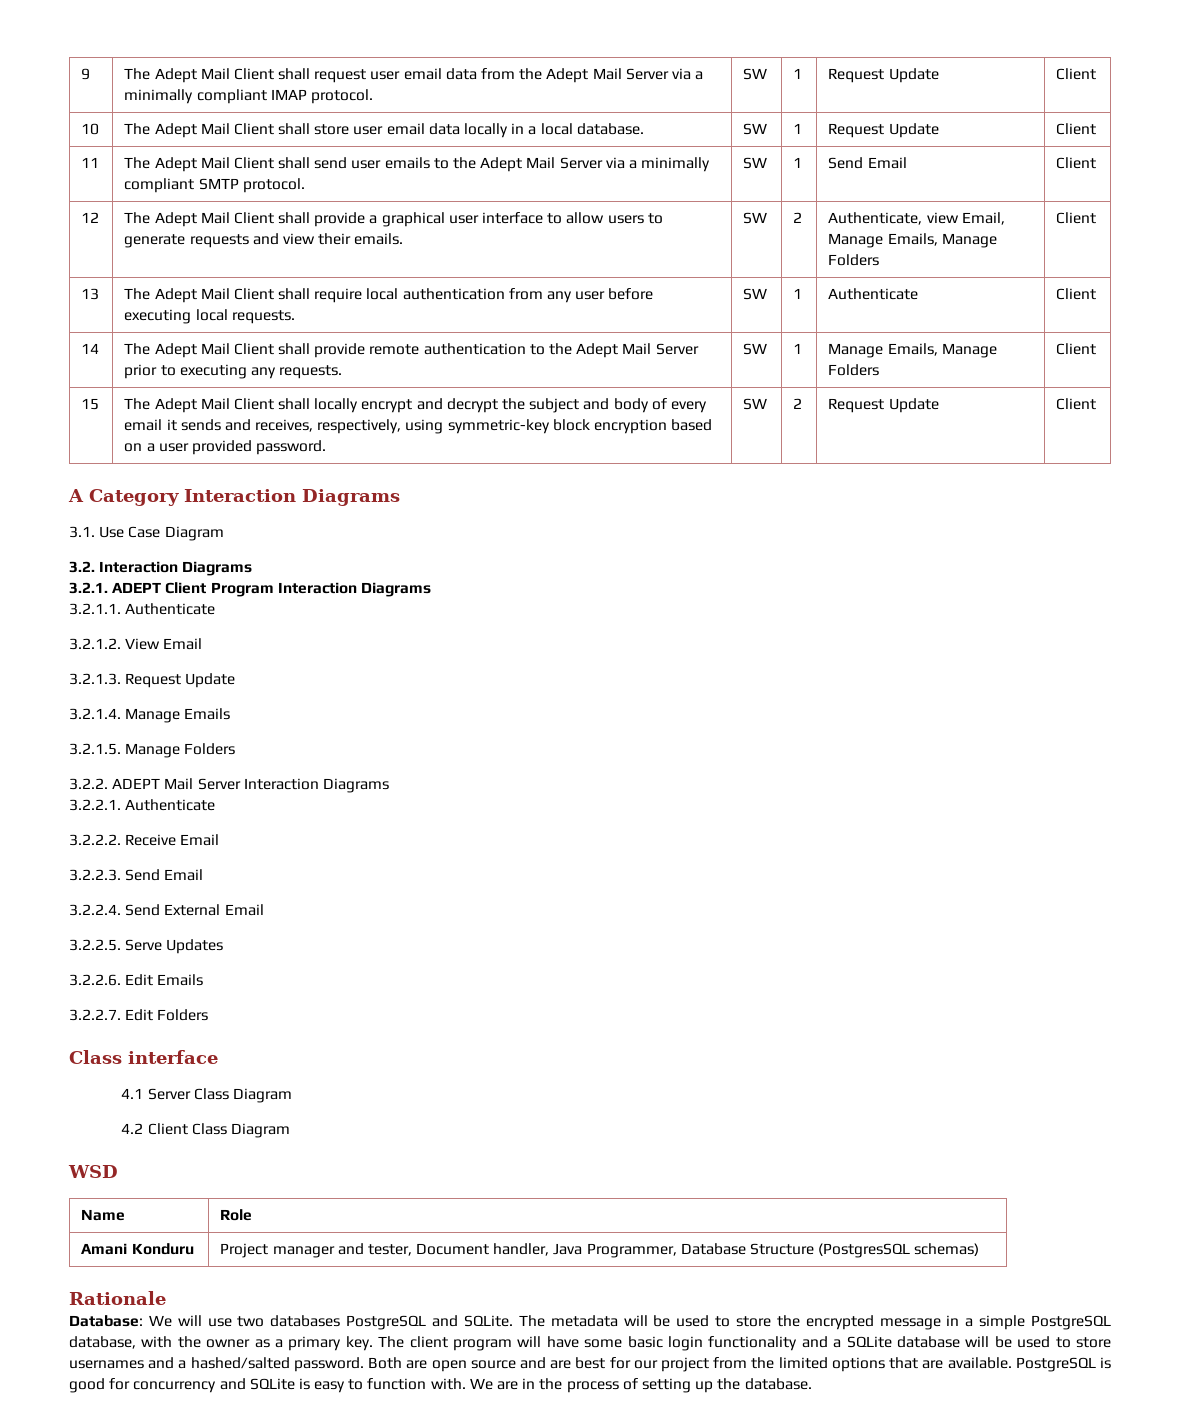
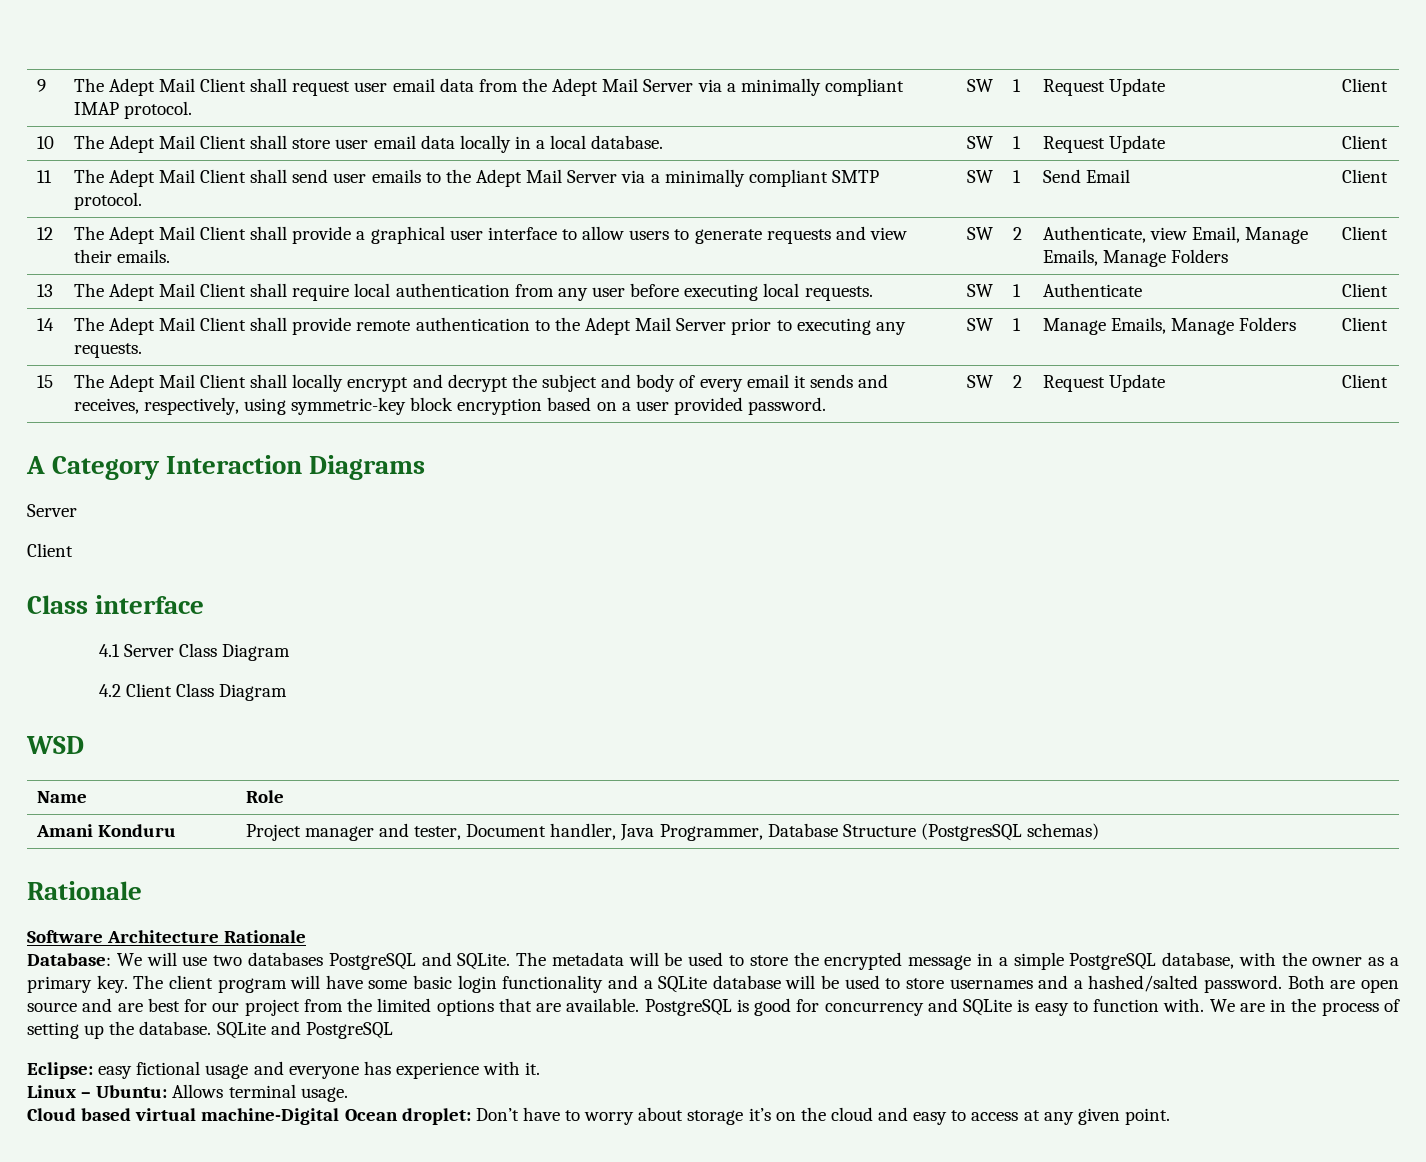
[69,526,224,541] [69,561,253,576] [69,582,431,597] [69,603,216,615] [69,638,203,650] [69,673,236,688] [69,708,231,723] [69,743,236,758] [69,778,389,793] [69,799,216,811] [69,834,220,846] [69,869,204,881] [69,904,264,916] [69,939,224,954] [69,974,204,986] [69,1009,209,1021] 3.1. Use Case Diagram // 3.2. Interaction Diagrams // 3.2.1. ADEPT Client Program Interaction Diagrams // 3.2.1.1. Authenticate // 3.2.1.2. View Email // 3.2.1.3. Request Update // 3.2.1.4. Manage Emails // 3.2.1.5. Manage Folders // 3.2.2. ADEPT Mail Server Interaction Diagrams // 3.2.2.1. Authenticate // 3.2.2.2. Receive Email // 3.2.2.3. Send Email // 3.2.2.4. Send External Email // 3.2.2.5. Serve Updates // 3.2.2.6. Edit Emails // 3.2.2.7. Edit Folders -> [27,504,77,517] [27,543,73,557] Server // Client
(166, 1298) none -> [27,930,307,943] // Software Architecture Rationale
(812, 1384) none -> [216,1021,393,1039] [27,1061,541,1079] [27,1084,348,1102] [27,1107,1170,1125] SQLite and PostgreSQL // Eclipse: easy fictional usage and everyone has experience with it. // Linux – Ubuntu: Allows terminal usage. // Cloud based virtual machine-Digital Ocean droplet: Don’t have to worry about storage it’s on the cloud and easy to access at any given point.

